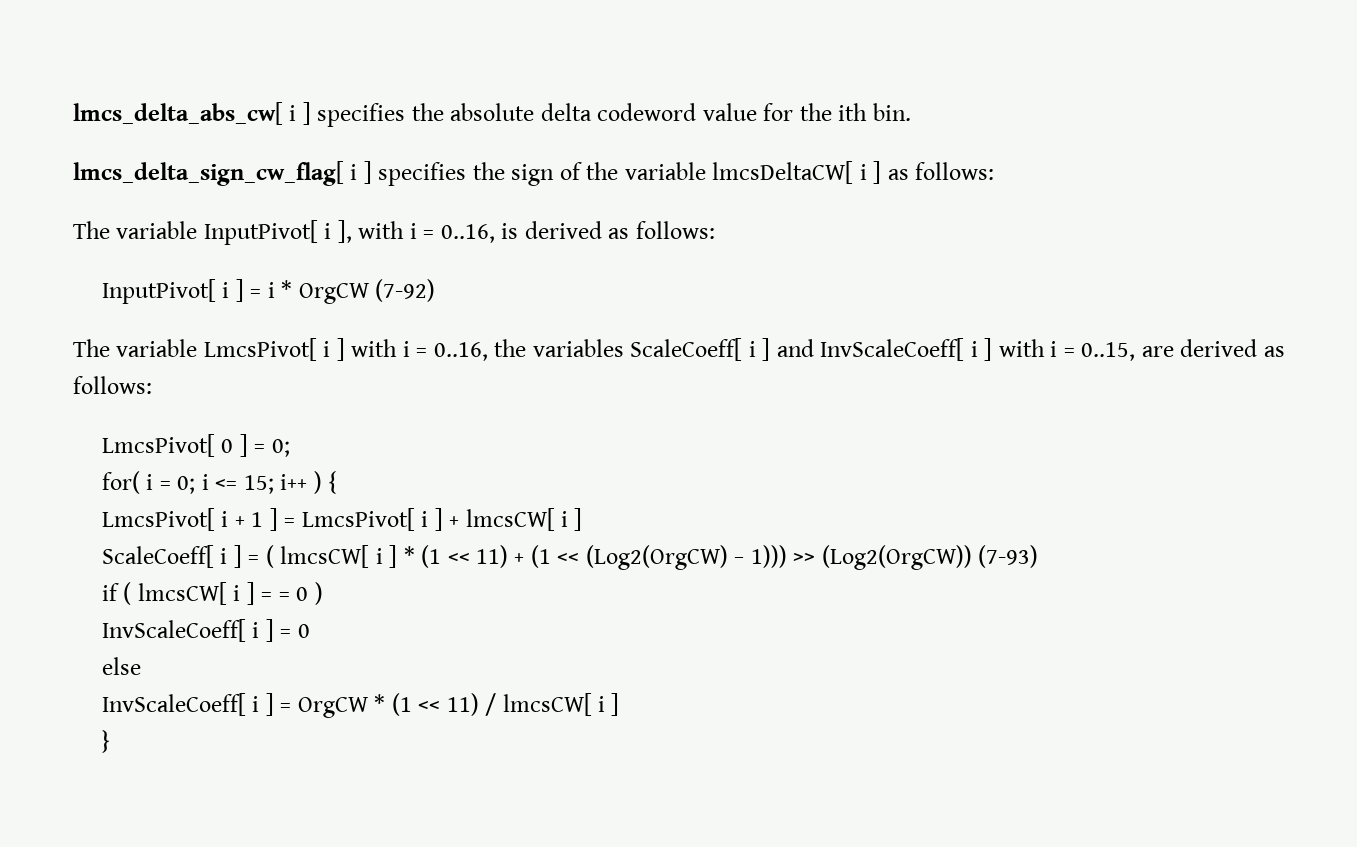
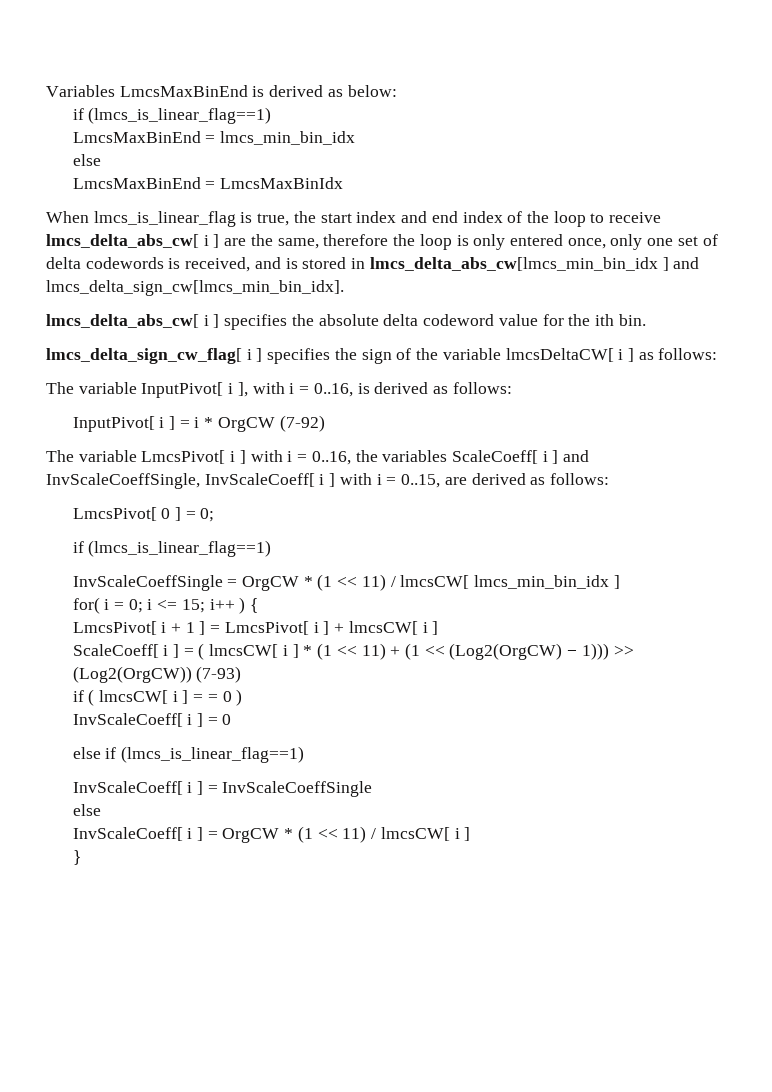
(73, 113) none -> [46,85,397,97] [72,107,272,124] [72,131,355,145] [72,154,101,166] [72,177,343,189] [46,211,662,227] [46,234,718,250] [46,257,700,272] [46,280,344,296] Variables LmcsMaxBinEnd is derived as below: // if (lmcs_is_linear_flag==1) // LmcsMaxBinEnd = lmcs_min_bin_idx // else // LmcsMaxBinEnd = LmcsMaxBinIdx // When lmcs_is_linear_flag is true, the start index and end index of the loop to receive lmcs_delta_abs_cw[ i ] are the same, therefore the loop is only entered once, only one set of delta codewords is received, and is stored in lmcs_delta_abs_cw[lmcs_min_bin_idx ] and lmcs_delta_sign_cw[lmcs_min_bin_idx]. //
(814, 348) none -> [46,473,200,489] InvScaleCoeffSingle,
(290, 448) none -> [72,540,272,557] [72,574,620,591] // if (lmcs_is_linear_flag==1) // InvScaleCoeffSingle = OrgCW * (1 << 11) / lmcsCW[ lmcs_min_bin_idx ]
(310, 631) none -> [72,746,304,763] [72,781,373,797] // else if (lmcs_is_linear_flag==1) // InvScaleCoeff[ i ] = InvScaleCoeffSingle

